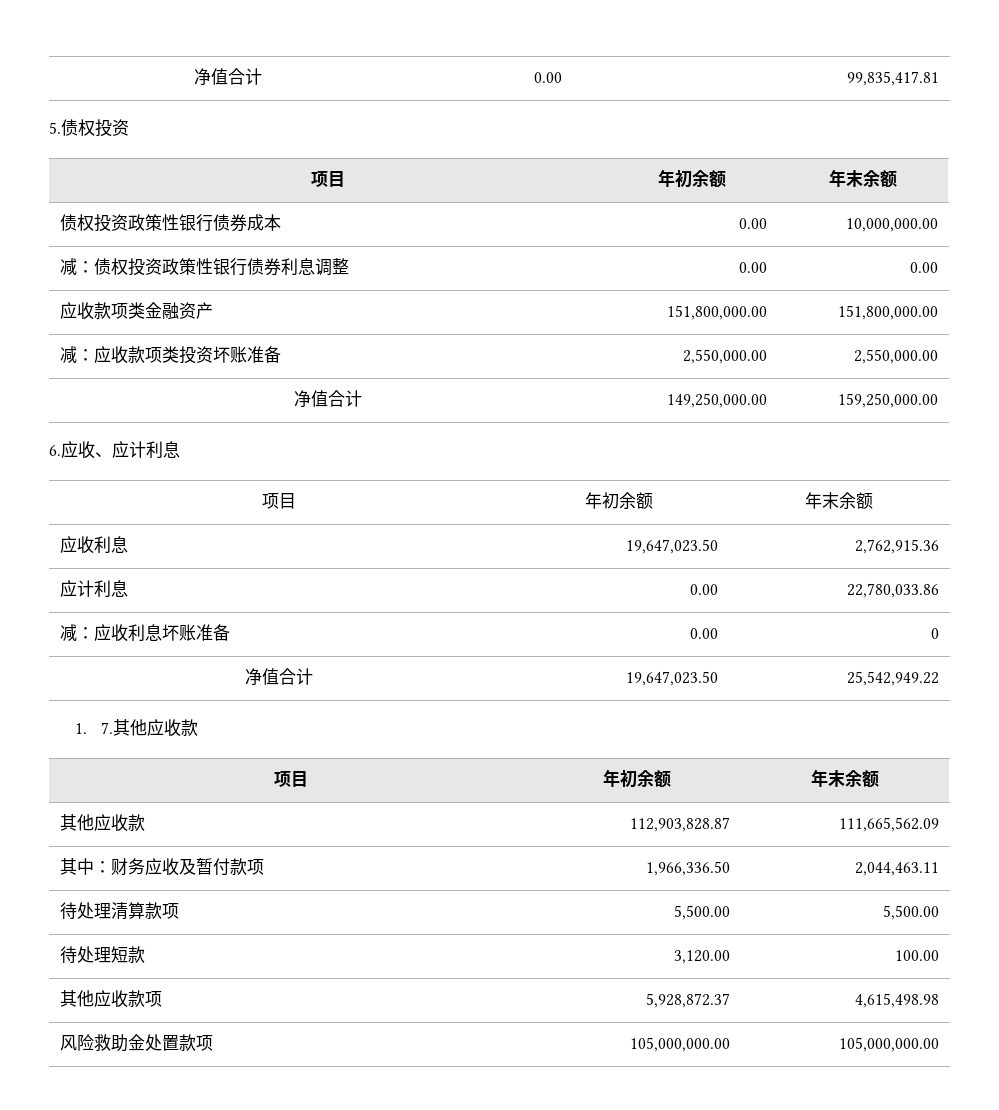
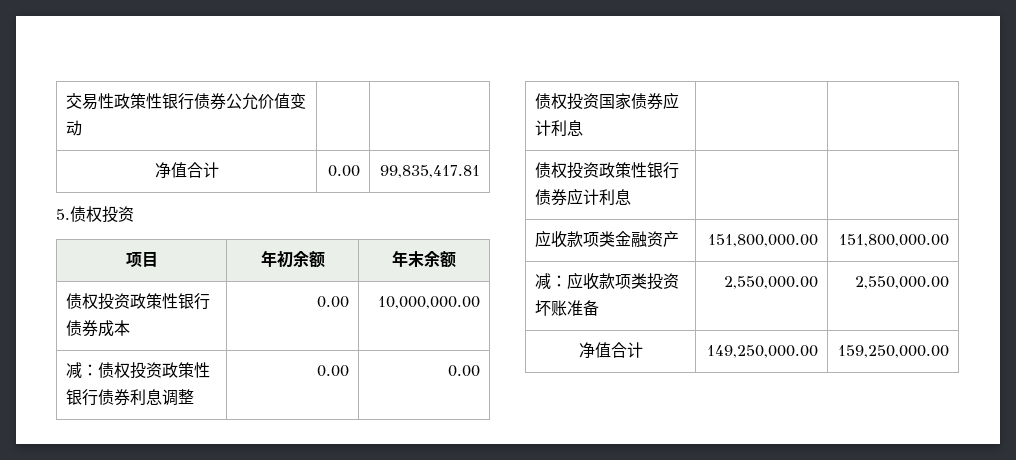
(193, 77) none -> [65,93,306,110] [65,120,82,136] 交易性政策性银行债券公允价值变动 | | //
(938, 267) none -> [534,92,679,110] [534,120,583,136] [534,162,679,179] [534,188,631,206] // 债权投资国家债券应计利息 | | // 债权投资政策性银行债券应计利息 | |
[49,441,180,459] [262,493,296,509] [584,492,653,510] [804,492,873,510] [60,536,129,554] [625,539,718,554] [854,539,939,554] [60,580,129,597] [689,584,718,595] [846,583,939,598] [60,624,231,642] [689,628,718,639] [930,628,939,639] [245,668,313,686] [625,671,718,686] [846,671,939,686] [74,719,198,737] [274,771,308,787] [602,769,671,788] [810,769,879,788] [60,814,146,832] [629,817,730,832] [838,817,939,832] [60,858,265,876] [645,861,730,876] [854,862,939,876] [60,902,180,920] [673,905,730,920] [882,905,939,920] [60,946,146,964] [673,950,730,964] [894,950,939,961] [60,990,163,1008] [645,993,730,1008] [854,993,939,1008] [60,1034,214,1052] [629,1037,730,1052] [838,1037,939,1052] // 6.应收、应计利息 // 项目 | 年初余额 | 年末余额 // 应收利息 | 19,647,023.50 | 2,762,915.36 // 应计利息 | 0.00 | 22,780,033.86 // 减：应收利息坏账准备 | 0.00 | 0 // 净值合计 | 19,647,023.50 | 25,542,949.22 // 1. 7.其他应收款 // 项目 | 年初余额 | 年末余额 // 其他应收款 | 112,903,828.87 | 111,665,562.09 // 其中：财务应收及暂付款项 | 1,966,336.50 | 2,044,463.11 // 待处理清算款项 | 5,500.00 | 5,500.00 // 待处理短款 | 3,120.00 | 100.00 // 其他应收款项 | 5,928,872.37 | 4,615,498.98 // 风险救助金处置款项 | 105,000,000.00 | 105,000,000.00 -> (950, 351) none

